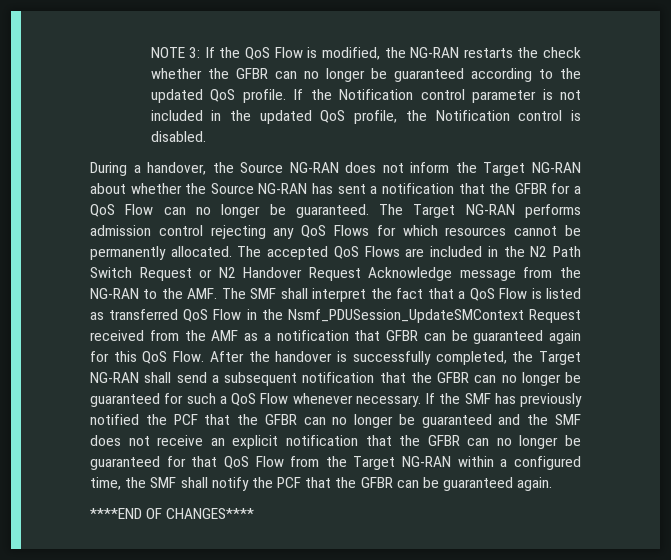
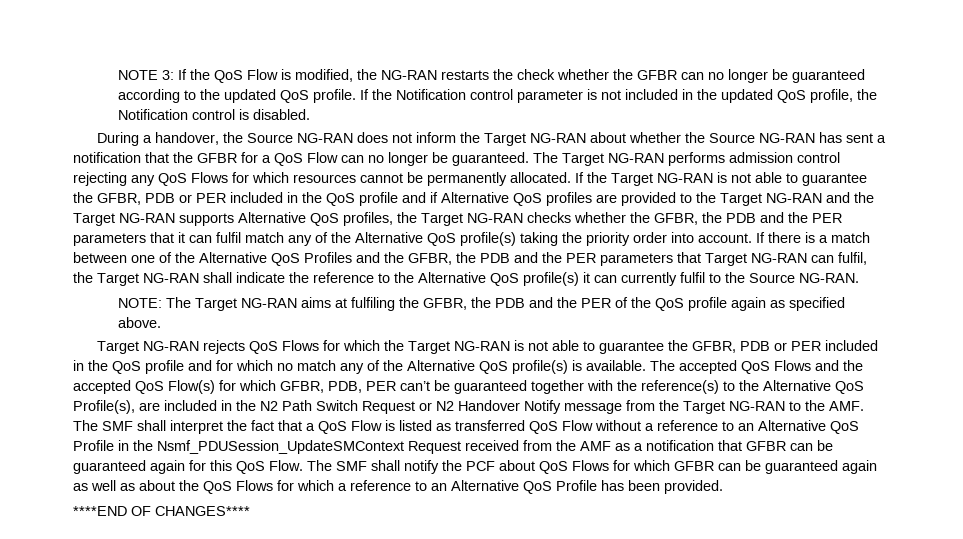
[237,246,400,260] The accepted QoS Flows -> [575,172,867,186] [73,192,874,206] [73,212,842,226] [73,232,870,246] [73,252,867,266] [73,272,859,286] [118,297,846,311] [118,317,162,328] [96,340,878,354] [73,360,863,374] [73,380,864,394] [73,400,135,414] If the Target NG-RAN is not able to guarantee the GFBR, PDB or PER included in the QoS profile and if Alternative QoS profiles are provided to the Target NG-RAN and the Target NG-RAN supports Alternative QoS profiles, the Target NG-RAN checks whether the GFBR, the PDB and the PER parameters that it can fulfil match any of the Alternative QoS profile(s) taking the priority order into account. If there is a match between one of the Alternative QoS Profiles and the GFBR, the PDB and the PER parameters that Target NG-RAN can fulfil, the Target NG-RAN shall indicate the reference to the Alternative QoS profile(s) it can currently fulfil to the Source NG-RAN. // NOTE: The Target NG-RAN aims at fulfiling the GFBR, the PDB and the PER of the QoS profile again as specified above. // Target NG-RAN rejects QoS Flows for which the Target NG-RAN is not able to guarantee the GFBR, PDB or PER included in the QoS profile and for which no match any of the Alternative QoS profile(s) is available. The accepted QoS Flows and the accepted QoS Flow(s) for which GFBR, PDB, PER can’t be guaranteed together with the reference(s) to the Alternative QoS Profile(s),
[308,267,453,281] Request Acknowledge -> [524,400,561,414] Notify
(581, 272) none -> [683,401,725,414] Target
(242, 314) none -> [595,420,859,434] [73,440,114,451] without a reference to an Alternative QoS Profile
[209,351,581,365] [90,372,581,386] [90,393,582,407] [90,414,581,428] [90,435,581,449] [90,456,581,470] [90,477,147,490] After the handover is successfully completed, the Target NG-RAN shall send a subsequent notification that the GFBR can no longer be guaranteed for such a QoS Flow whenever necessary. If the SMF has previously notified the PCF that the GFBR can no longer be guaranteed and the SMF does not receive an explicit notification that the GFBR can no longer be guaranteed for that QoS Flow from the Target NG-RAN within a configured time, the -> [307,460,332,471] The
[305,477,553,491] that the GFBR can be guaranteed again. -> [499,460,877,474] [73,480,723,494] about QoS Flows for which GFBR can be guaranteed again as well as about the QoS Flows for which a reference to an Alternative QoS Profile has been provided.

